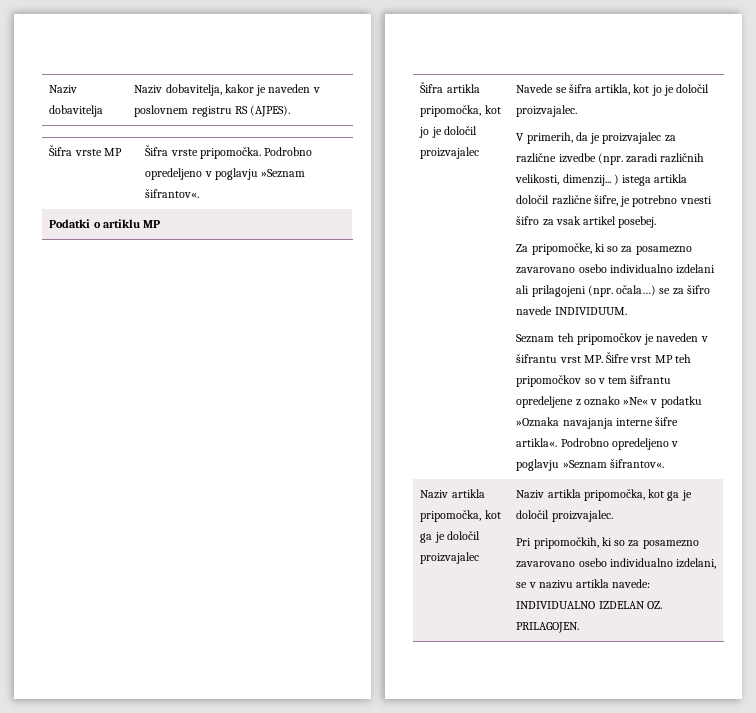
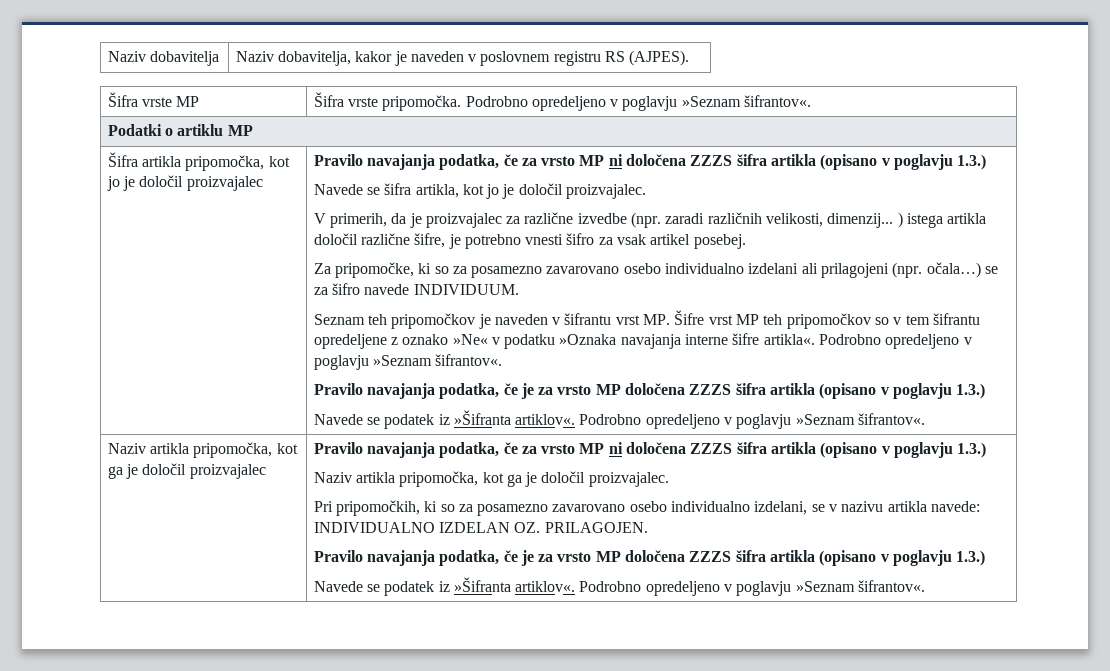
(480, 153) none -> [313,154,987,170] Pravilo navajanja podatka, če za vrsto MP ni določena ZZZS šifra artikla (opisano v poglavju 1.3.) //
(664, 463) none -> [313,383,986,399] [313,410,926,429] // Pravilo navajanja podatka, če je za vrsto MP določena ZZZS šifra artikla (opisano v poglavju 1.3.) // Navede se podatek iz »Šifranta artiklov«. Podrobno opredeljeno v poglavju »Seznam šifrantov«.
(480, 558) none -> [313,442,987,458] Pravilo navajanja podatka, če za vrsto MP ni določena ZZZS šifra artikla (opisano v poglavju 1.3.) //
(580, 627) none -> [313,550,986,566] [313,577,926,596] // Pravilo navajanja podatka, če je za vrsto MP določena ZZZS šifra artikla (opisano v poglavju 1.3.) // Navede se podatek iz »Šifranta artiklov«. Podrobno opredeljeno v poglavju »Seznam šifrantov«.

